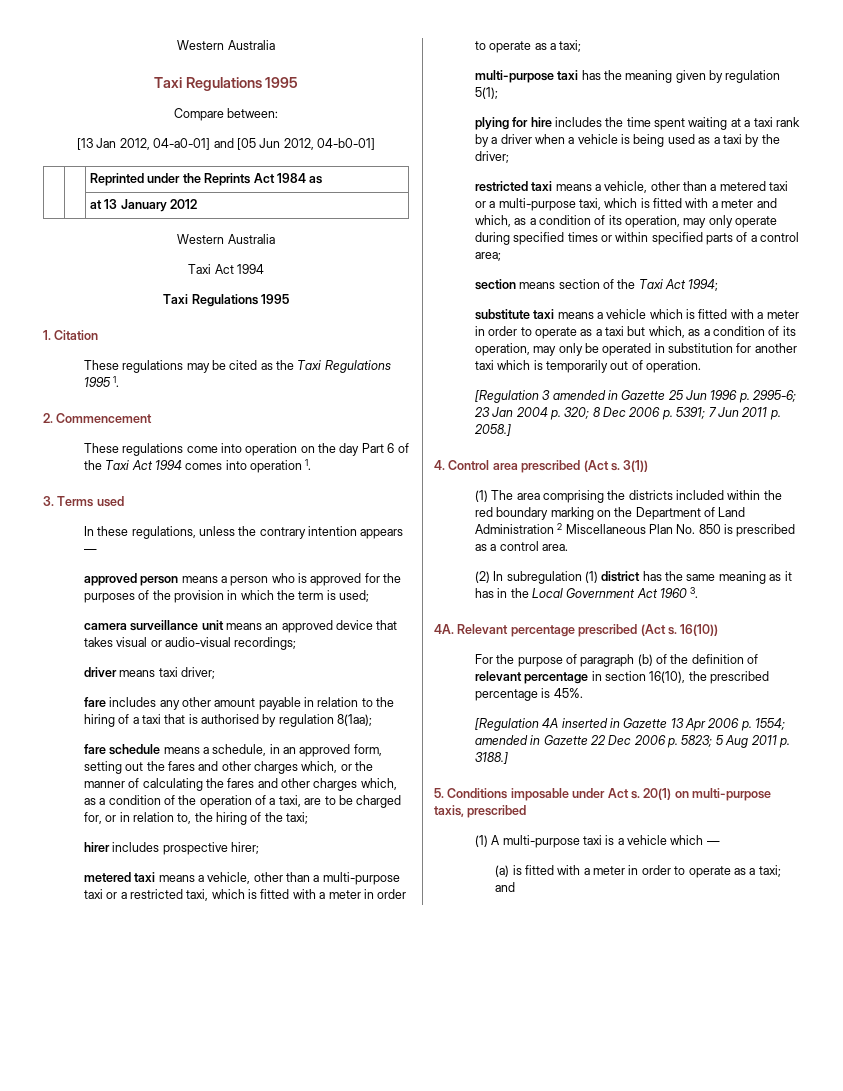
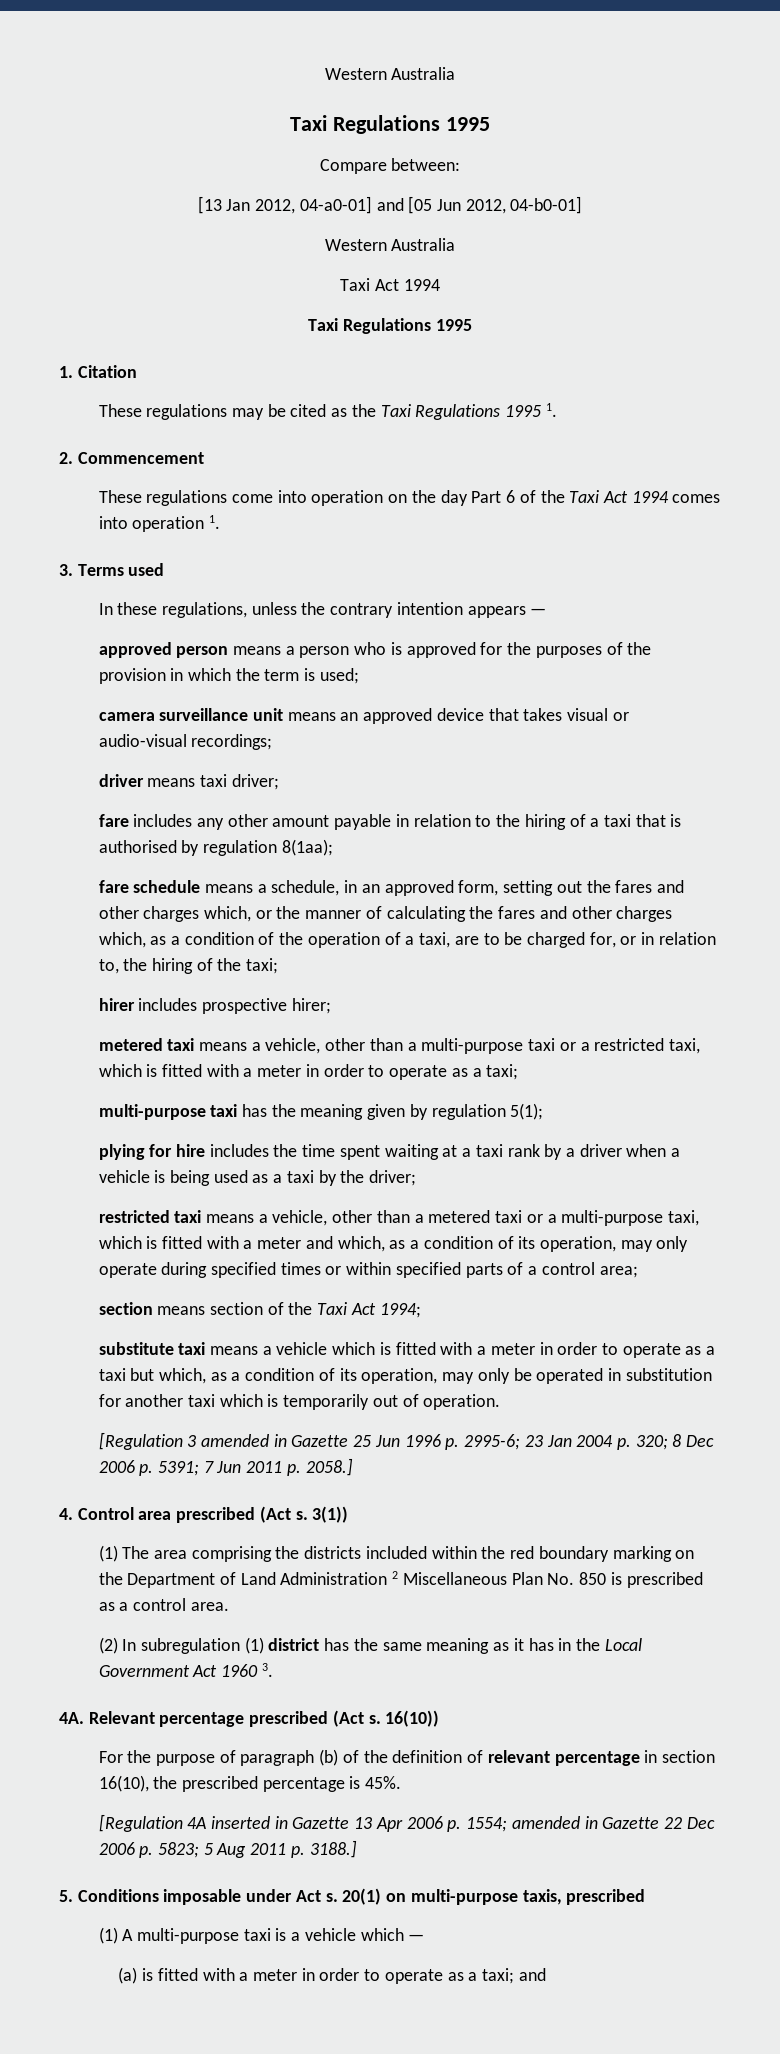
[90,173,323,186] [90,199,198,212] // | | Reprinted under the Reprints Act 1984 as // | | at 13 January 2012 -> (583, 205) none

